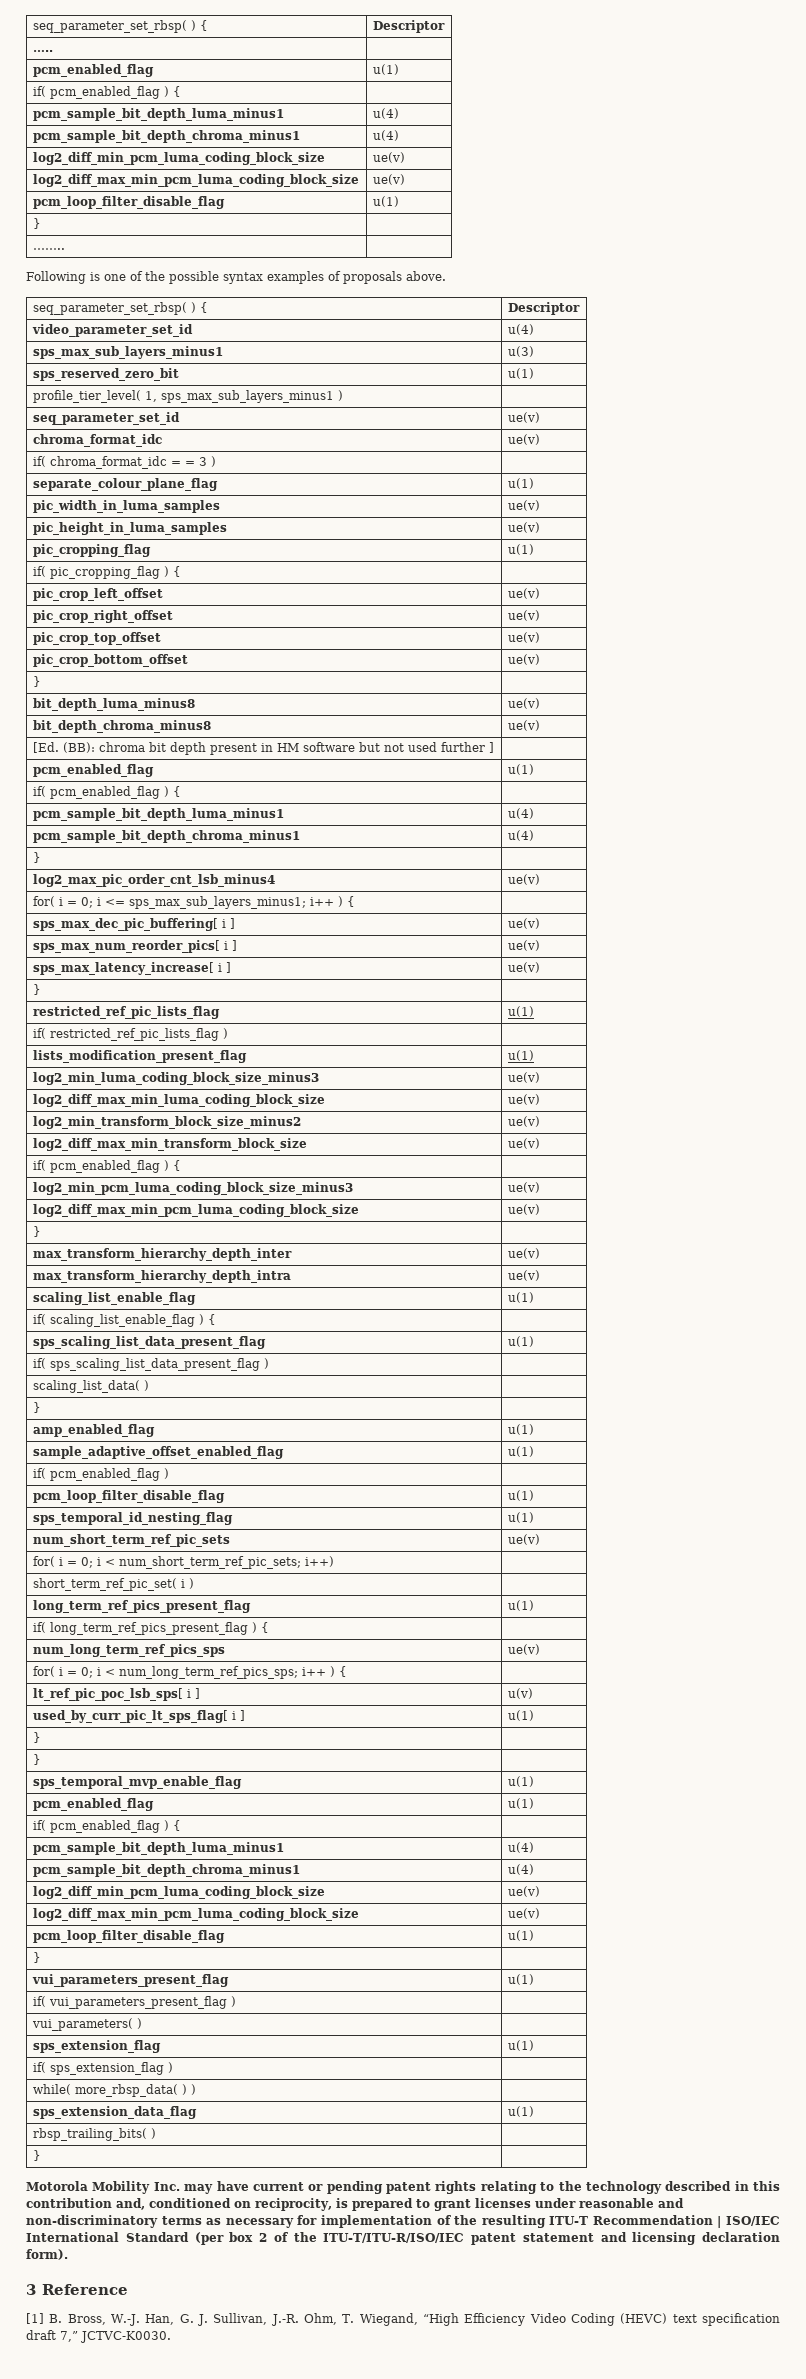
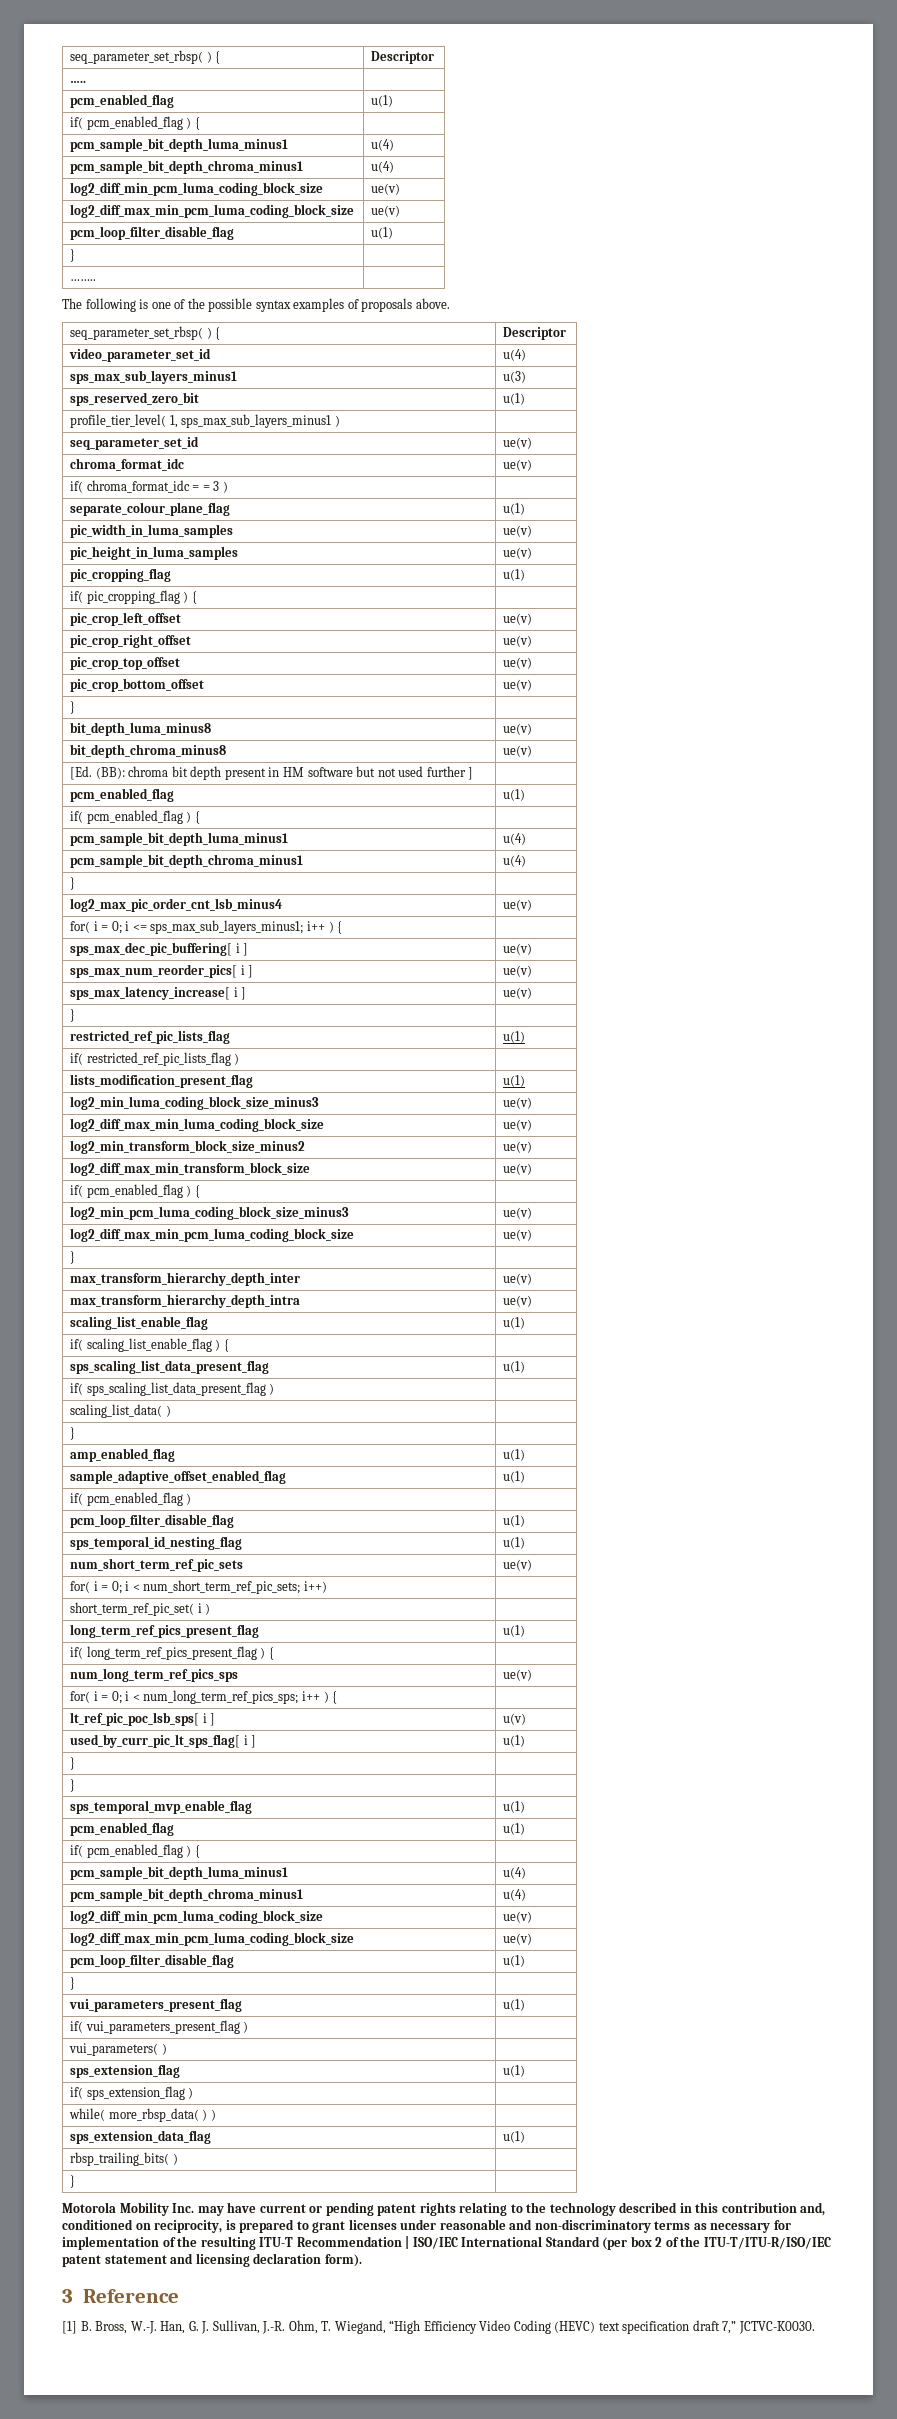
[26,271,86,284] Following -> [62,298,136,312] The following

